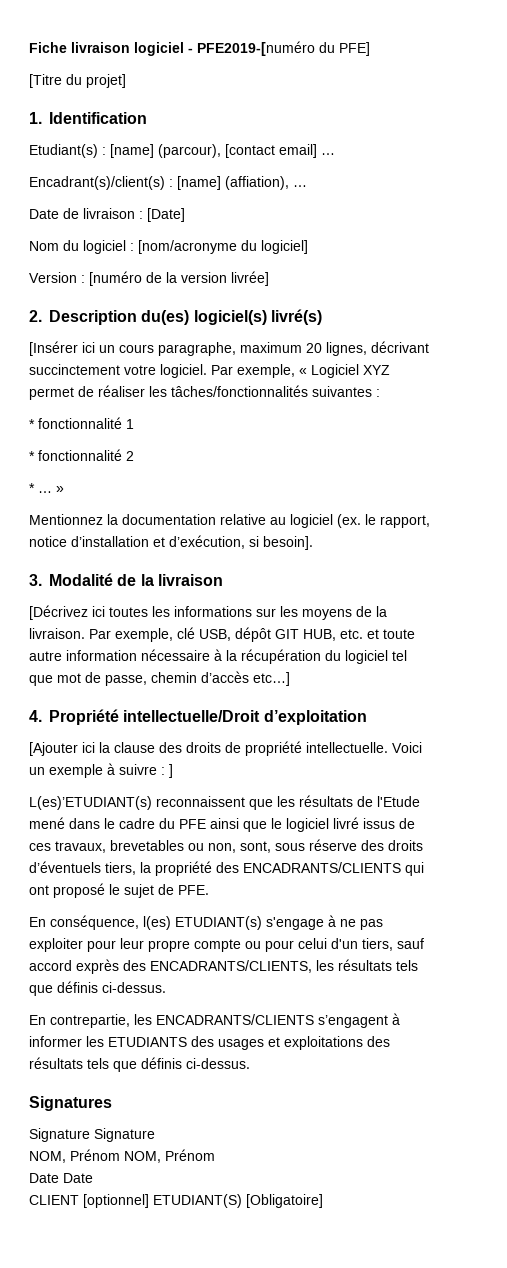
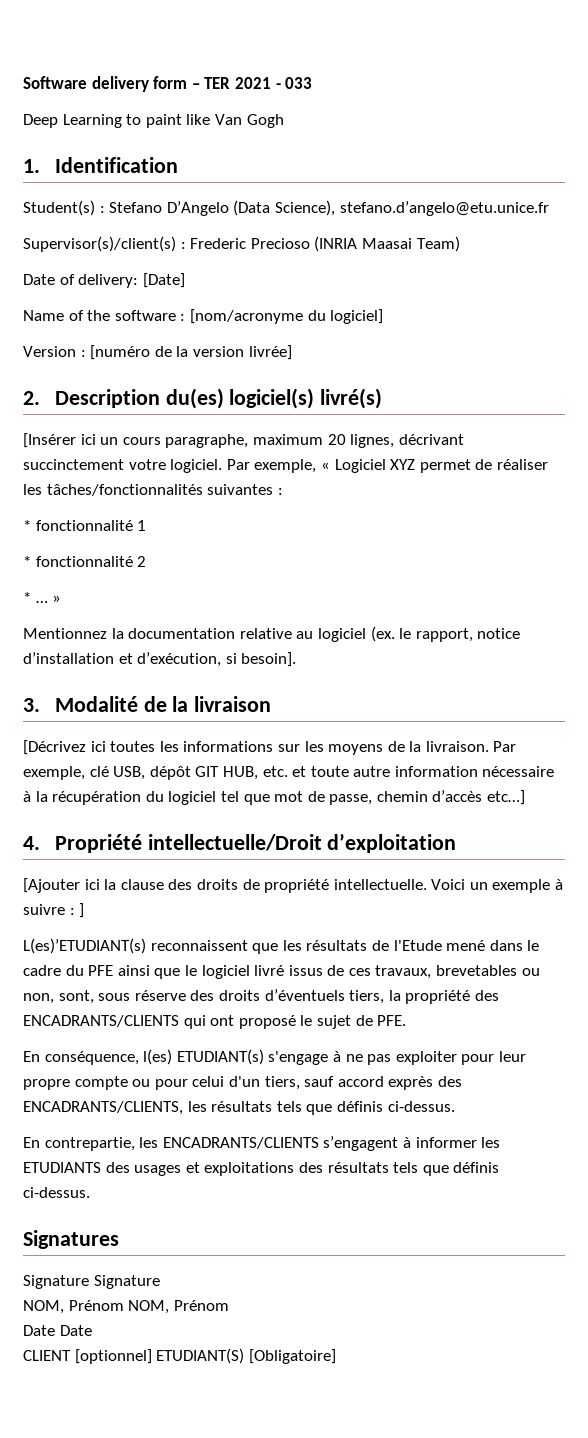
[29,41,370,56] [29,74,126,88] [29,112,147,124] [29,144,335,158] [29,176,307,190] [29,208,185,222] [29,240,126,254] Fiche livraison logiciel - PFE2019-[numéro du PFE] // [Titre du projet] // 1. Identification // Etudiant(s) : [name] (parcour), [contact email] … // Encadrant(s)/client(s) : [name] (affiation), … // Date de livraison : [Date] // Nom du logiciel -> [23,76,313,92] [23,114,284,128] [23,157,178,173] [23,200,549,216] [23,236,460,252] [23,273,185,288] [23,310,176,321] Software delivery form – TER 2021 - 033 // Deep Learning to paint like Van Gogh // 1. Identification // Student(s) : Stefano D’Angelo (Data Science), stefano.d’angelo@etu.unice.fr // Supervisor(s)/client(s) : Frederic Precioso (INRIA Maasai Team) // Date of delivery: [Date] // Name of the software

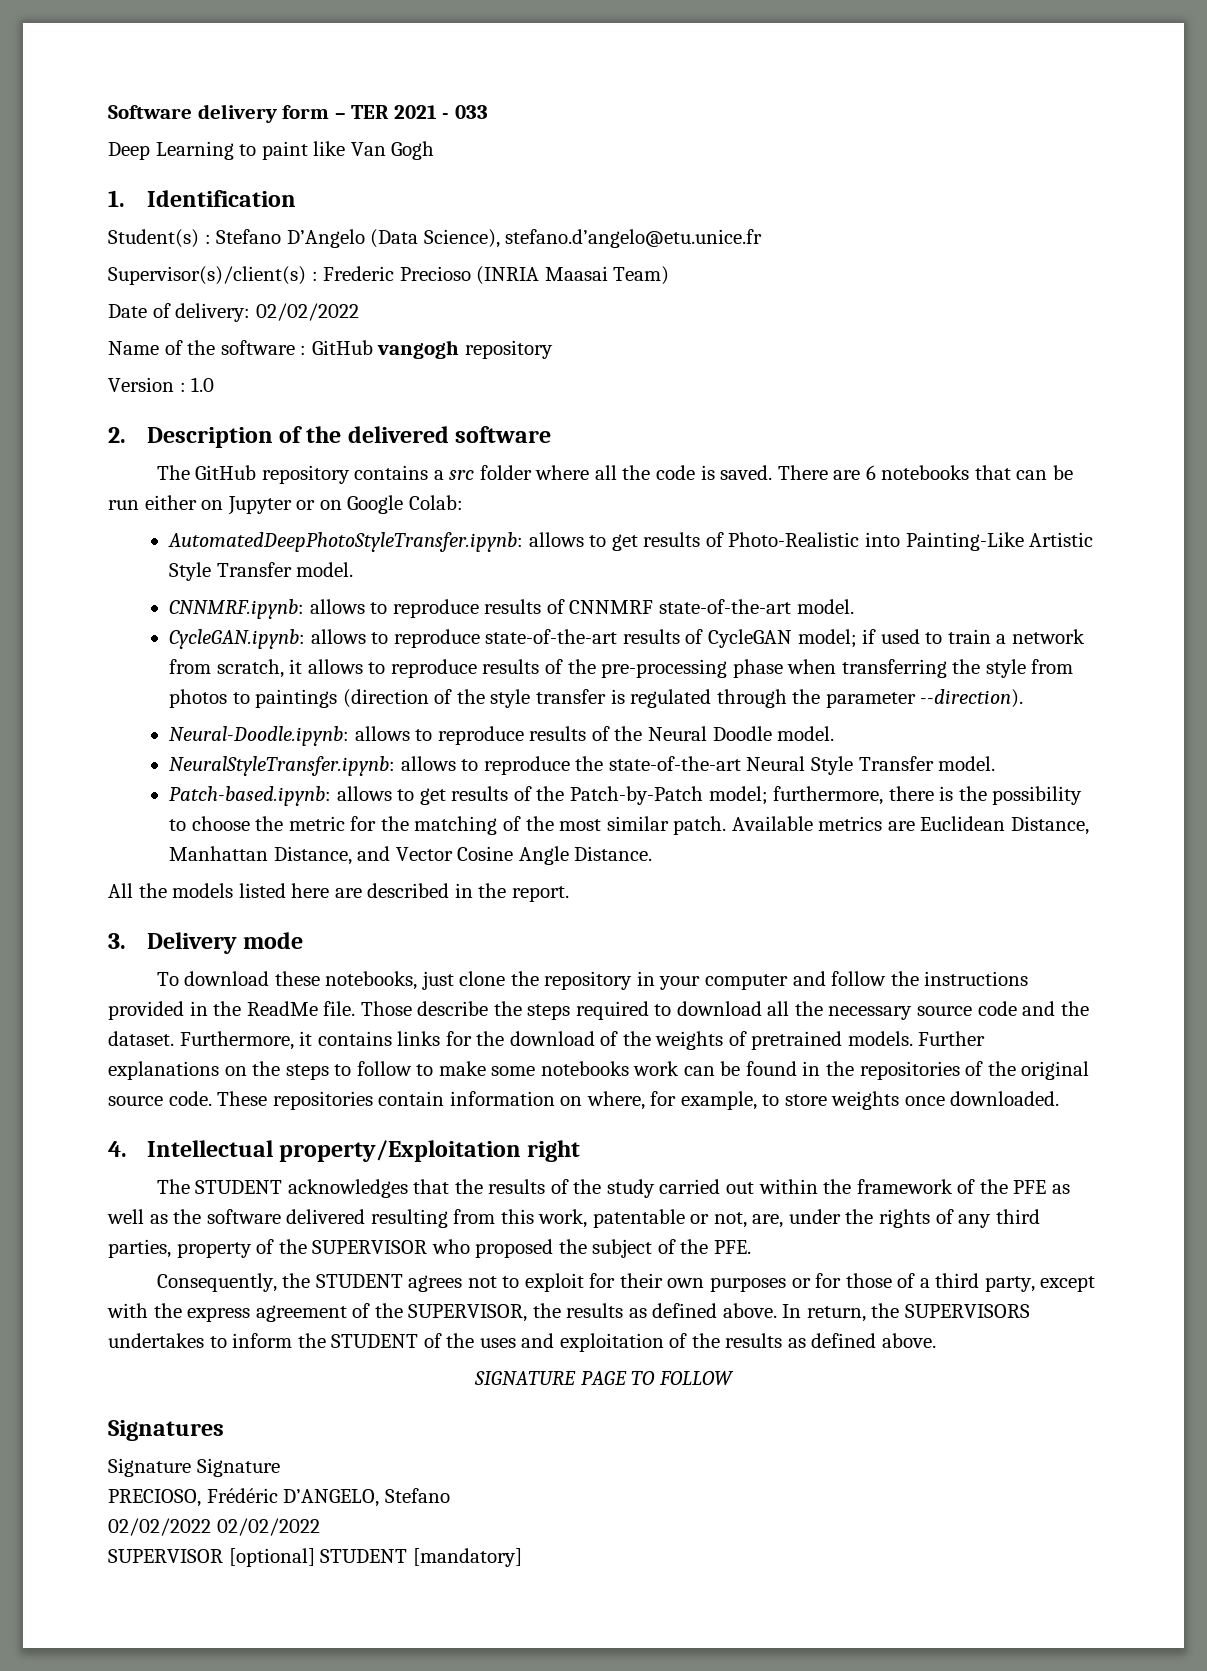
[142,273,185,288] [Date] -> [255,303,359,321] 02/02/2022
[189,309,384,324] [nom/acronyme du logiciel] -> [311,340,553,359] GitHub vangogh repository
[90,345,292,360] [23,388,383,409] [23,433,464,448] [23,459,548,473] [23,484,283,496] [23,520,147,531] [23,556,147,567] [23,592,62,603] [23,626,521,642] [23,652,297,667] [23,696,272,712] [23,740,517,755] [23,766,555,780] [23,790,526,805] [23,834,457,853] [23,878,564,893] [23,903,85,918] [23,938,540,954] [23,965,540,979] [23,989,499,1004] [23,1015,407,1029] [23,1049,526,1065] [23,1076,462,1090] [23,1101,455,1115] [23,1136,501,1151] [23,1162,500,1176] [23,1187,90,1198] [23,1230,119,1249] [23,1275,160,1289] [23,1300,229,1314] [23,1325,92,1336] [23,1348,336,1364] [numéro de la version livrée] // 2. Description du(es) logiciel(s) livré(s) // [Insérer ici un cours paragraphe, maximum 20 lignes, décrivant succinctement votre logiciel. Par exemple, « Logiciel XYZ permet de réaliser les tâches/fonctionnalités suivantes : // * fonctionnalité 1 // * fonctionnalité 2 // * … » // Mentionnez la documentation relative au logiciel (ex. le rapport, notice d’installation et d’exécution, si besoin]. // 3. Modalité de la livraison // [Décrivez ici toutes les informations sur les moyens de la livraison. Par exemple, clé USB, dépôt GIT HUB, etc. et toute autre information nécessaire à la récupération du logiciel tel que mot de passe, chemin d’accès etc…] // 4. Propriété intellectuelle/Droit d’exploitation // [Ajouter ici la clause des droits de propriété intellectuelle. Voici un exemple à suivre : ] // L(es)’ETUDIANT(s) reconnaissent que les résultats de l'Etude mené dans le cadre du PFE ainsi que le logiciel livré issus de ces travaux, brevetables ou non, sont, sous réserve des droits d’éventuels tiers, la propriété des ENCADRANTS/CLIENTS qui ont proposé le sujet de PFE. // En conséquence, l(es) ETUDIANT(s) s'engage à ne pas exploiter pour leur propre compte ou pour celui d'un tiers, sauf accord exprès des ENCADRANTS/CLIENTS, les résultats tels que définis ci-dessus. // En contrepartie, les ENCADRANTS/CLIENTS s’engagent à informer les ETUDIANTS des usages et exploitations des résultats tels que définis ci-dessus. // Signatures // Signature Signature // NOM, Prénom NOM, Prénom // Date Date // CLIENT [optionnel] ETUDIANT(S) [Obligatoire] -> [191,377,215,392] [108,426,552,448] [156,465,1073,484] [108,495,463,515] [168,532,1094,552] [169,562,354,581] [169,599,854,619] [169,629,1085,649] [169,659,1074,678] [169,689,1024,708] [169,726,835,746] [169,756,996,776] [169,786,1083,806] [169,816,1089,835] [169,846,653,865] [108,883,569,902] [108,932,304,954] [156,971,1029,990] [108,1001,1089,1020] [108,1031,986,1050] [108,1061,1090,1080] [108,1091,1060,1110] [108,1140,581,1162] [156,1179,1070,1198] [107,1209,1040,1228] [108,1239,751,1258] [156,1273,1096,1292] [107,1303,1031,1322] [108,1333,937,1352] [474,1371,734,1385] [108,1420,224,1441] [108,1458,280,1477] [108,1488,450,1507] [108,1518,320,1536] [108,1548,522,1567] 1.0 // 2. Description of the delivered software // The GitHub repository contains a src folder where all the code is saved. There are 6 notebooks that can be run either on Jupyter or on Google Colab: // AutomatedDeepPhotoStyleTransfer.ipynb: allows to get results of Photo-Realistic into Painting-Like Artistic Style Transfer model. // CNNMRF.ipynb: allows to reproduce results of CNNMRF state-of-the-art model. // CycleGAN.ipynb: allows to reproduce state-of-the-art results of CycleGAN model; if used to train a network from scratch, it allows to reproduce results of the pre-processing phase when transferring the style from photos to paintings (direction of the style transfer is regulated through the parameter --direction). // Neural-Doodle.ipynb: allows to reproduce results of the Neural Doodle model. // NeuralStyleTransfer.ipynb: allows to reproduce the state-of-the-art Neural Style Transfer model. // Patch-based.ipynb: allows to get results of the Patch-by-Patch model; furthermore, there is the possibility to choose the metric for the matching of the most similar patch. Available metrics are Euclidean Distance, Manhattan Distance, and Vector Cosine Angle Distance. // All the models listed here are described in the report. // 3. Delivery mode // To download these notebooks, just clone the repository in your computer and follow the instructions provided in the ReadMe file. Those describe the steps required to download all the necessary source code and the dataset. Furthermore, it contains links for the download of the weights of pretrained models. Further explanations on the steps to follow to make some notebooks work can be found in the repositories of the original source code. These repositories contain information on where, for example, to store weights once downloaded. // 4. Intellectual property/Exploitation right // The STUDENT acknowledges that the results of the study carried out within the framework of the PFE as well as the software delivered resulting from this work, patentable or not, are, under the rights of any third parties, property of the SUPERVISOR who proposed the subject of the PFE. // Consequently, the STUDENT agrees not to exploit for their own purposes or for those of a third party, except with the express agreement of the SUPERVISOR, the results as defined above. In return, the SUPERVISORS undertakes to inform the STUDENT of the uses and exploitation of the results as defined above. // SIGNATURE PAGE TO FOLLOW // Signatures // Signature Signature // PRECIOSO, Frédéric D’ANGELO, Stefano // 02/02/2022 02/02/2022 // SUPERVISOR [optional] STUDENT [mandatory]

